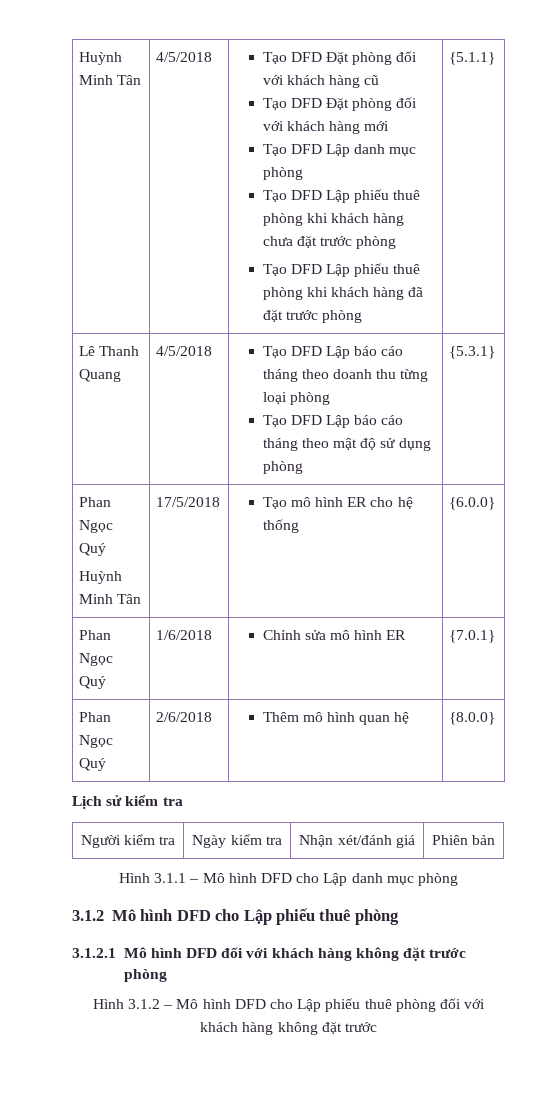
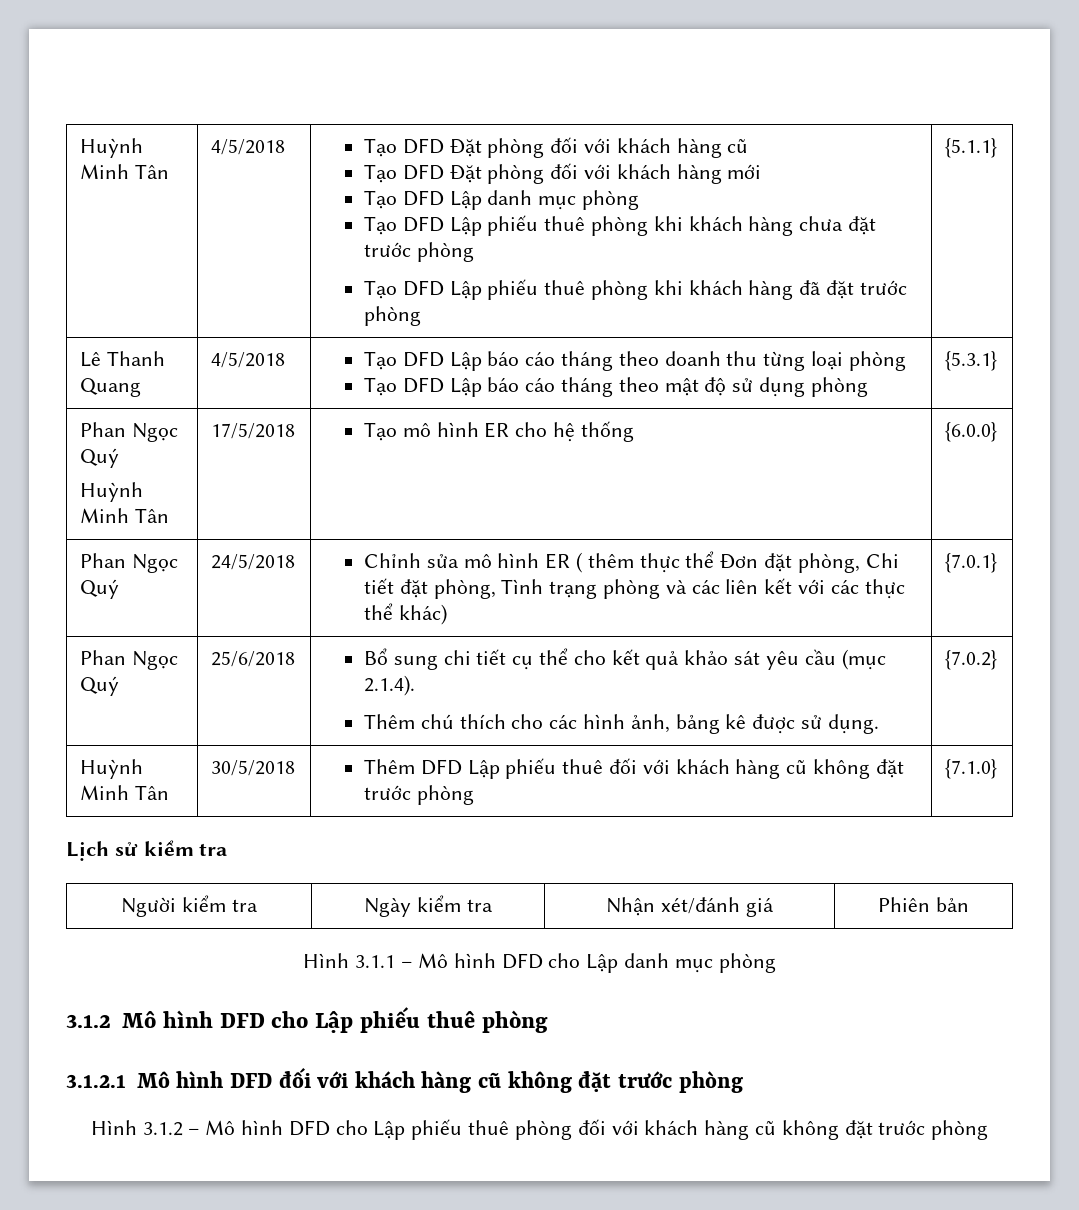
[156,630,213,640] 1/6/2018 -> [210,554,295,570] 24/5/2018
[449,630,496,643] [79,712,112,722] [79,735,114,748] [79,758,107,771] [156,712,213,722] [262,712,410,725] [449,712,496,725] | {7.0.1} // Phan Ngọc Quý | 2/6/2018 | Thêm mô hình quan hệ | {8.0.0} -> [576,551,899,573] [364,578,905,599] [364,603,447,625] [944,553,997,573] [79,650,178,670] [79,676,119,696] [210,651,295,667] [364,648,886,670] [364,675,416,696] [364,714,879,734] [944,650,997,670] [79,759,143,779] [79,785,169,800] [210,760,295,776] [364,758,904,779] [364,785,474,805] [944,759,997,779] ( thêm thực thể Đơn đặt phòng, Chi tiết đặt phòng, Tình trạng phòng và các liên kết với các thực thể khác) | {7.0.1} // Phan Ngọc Quý | 25/6/2018 | Bổ sung chi tiết cụ thể cho kết quả khảo sát yêu cầu (mục 2.1.4). // Thêm chú thích cho các hình ảnh, bảng kê được sử dụng. | {7.0.2} // Huỳnh Minh Tân | 30/5/2018 | Thêm DFD Lập phiếu thuê đối với khách hàng cũ không đặt trước phòng | {7.1.0}
(352, 954) none -> [478,1072,502,1088] cũ
[277,1021,377,1035] không đặt trước -> [754,1120,989,1140] cũ không đặt trước phòng

